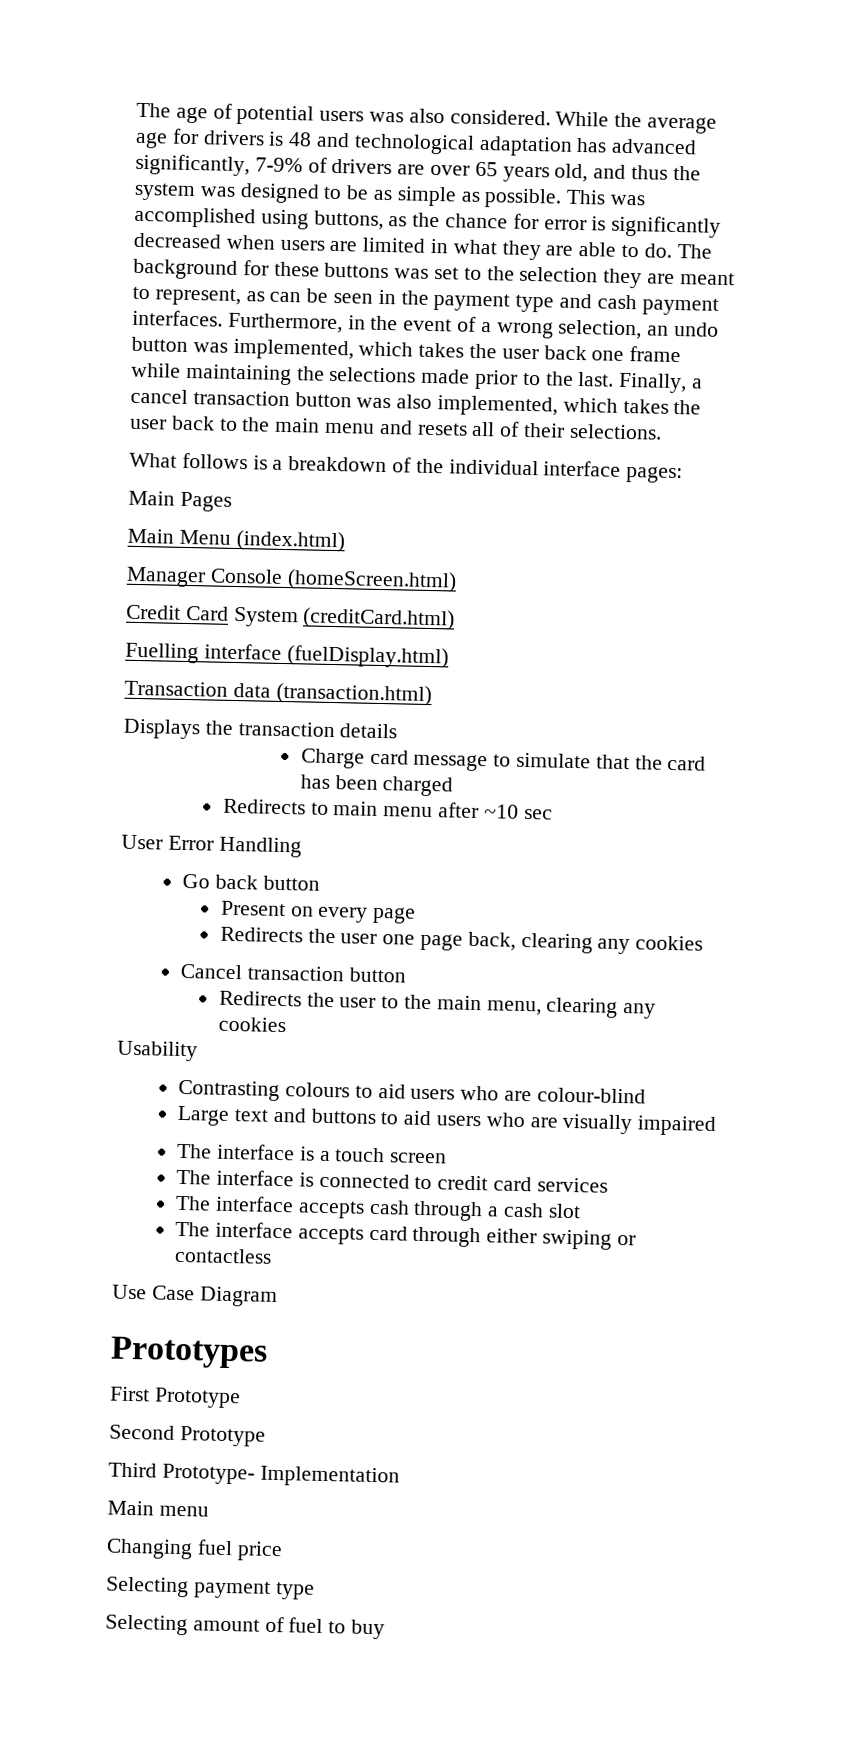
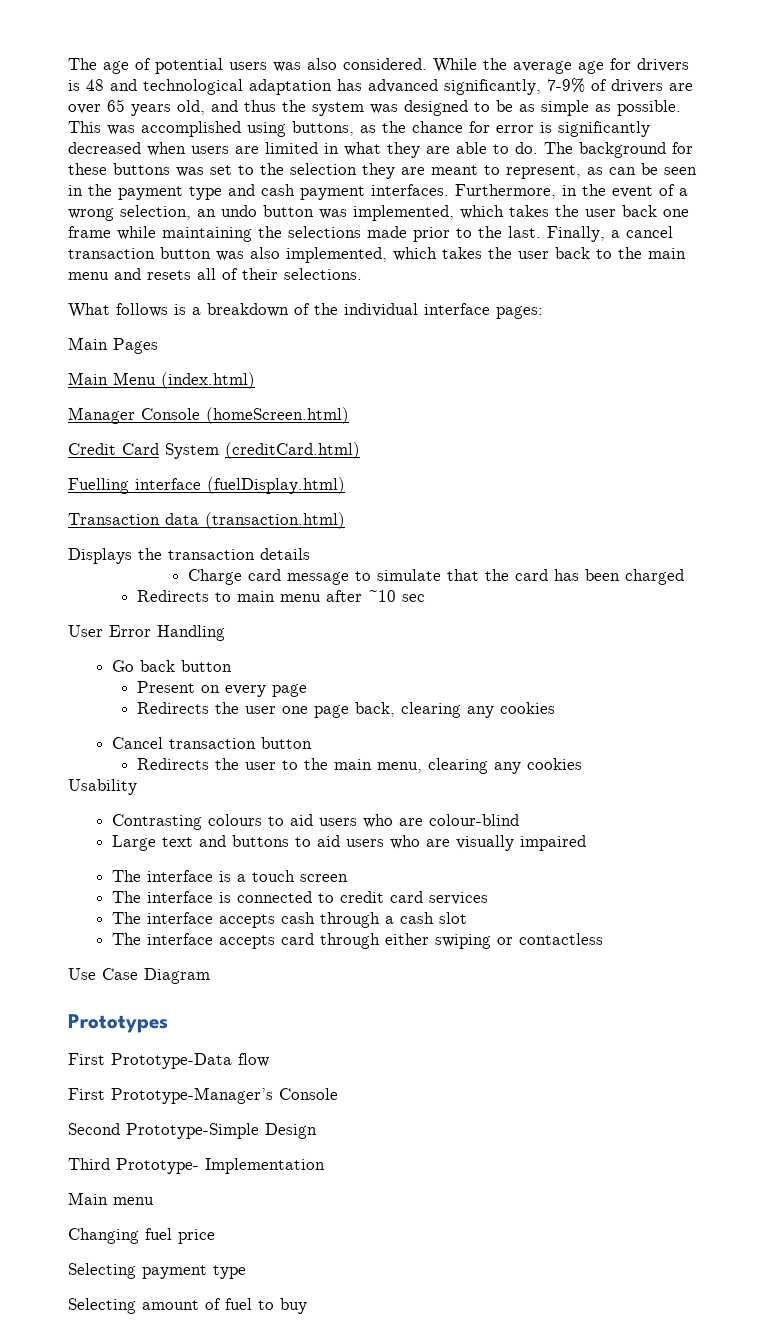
[153,1387,241,1409] Prototype -> [111,1053,269,1069] [68,1087,338,1104] Prototype-Data flow // First Prototype-Manager’s Console
[179,1426,266,1447] Prototype -> [126,1123,317,1139] Prototype-Simple Design

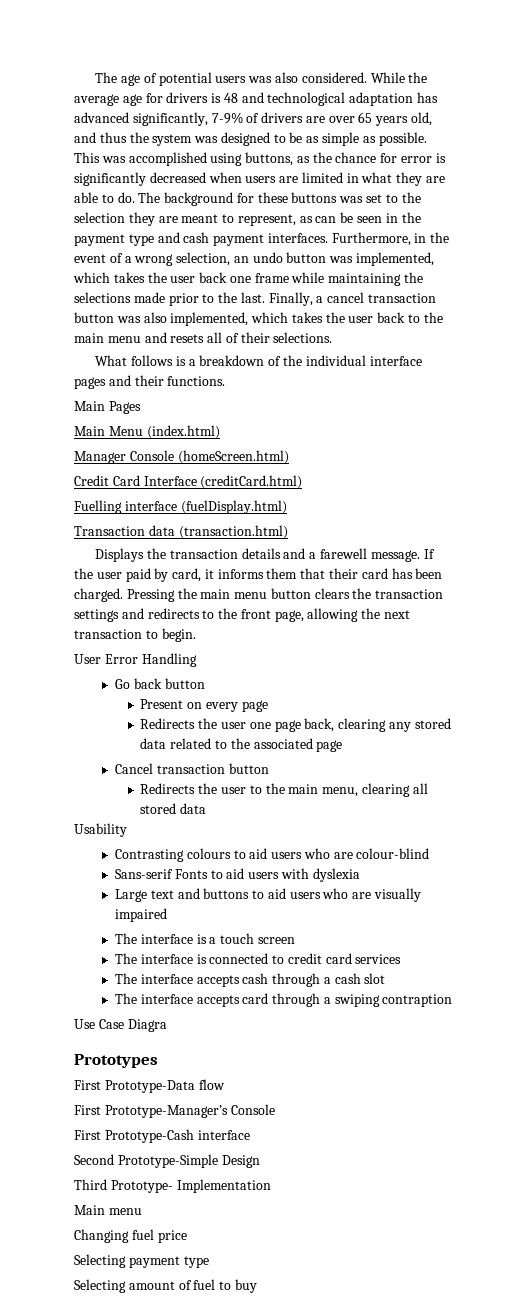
[496,306,543,319] pages: -> [74,375,226,389] pages and their functions.
[165,443,219,459] System -> [143,476,197,486] Interface
[187,569,684,585] [137,590,426,602] // Charge card message to simulate that the card has been charged // Redirects to main menu after ~10 sec -> [283,548,435,562] [74,568,443,582] [74,588,444,602] [74,608,411,622] [74,628,196,642] and a farewell message. If the user paid by card, it informs them that their card has been charged. Pressing the main menu button clears the transaction settings and redirects to the front page, allowing the next transaction to begin.
[500,702,556,714] cookies -> [414,718,451,729] [140,738,343,752] stored data related to the associated page
[494,758,583,774] any cookies -> [412,783,428,794] [140,803,207,814] all stored data
(519, 820) none -> [114,868,360,882] // Sans-serif Fonts to aid users with dyslexia
[384,933,603,949] either swiping or contactless -> [323,994,453,1007] a swiping contraption
[144,968,210,984] Diagram -> [127,1019,167,1032] Diagra
(338, 1094) none -> [74,1129,250,1143] // First Prototype-Cash interface

